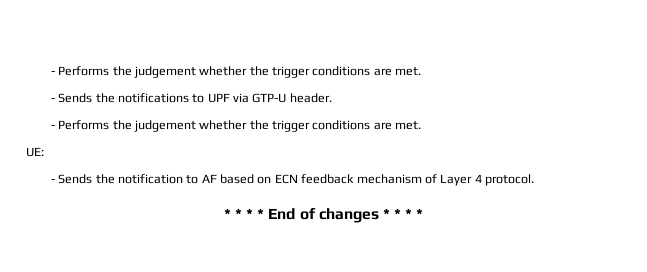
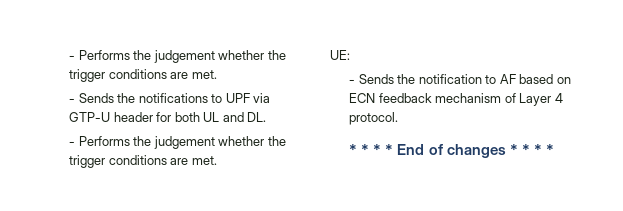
[289,93,332,103] header. -> [113,112,267,122] header for both UL and DL.

